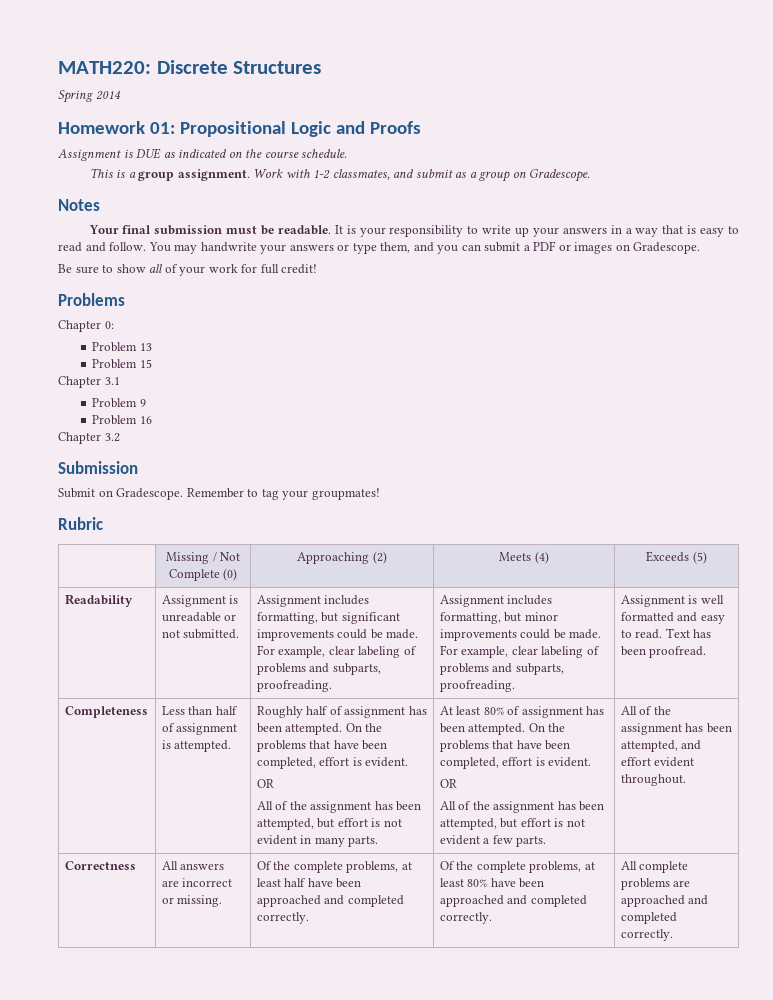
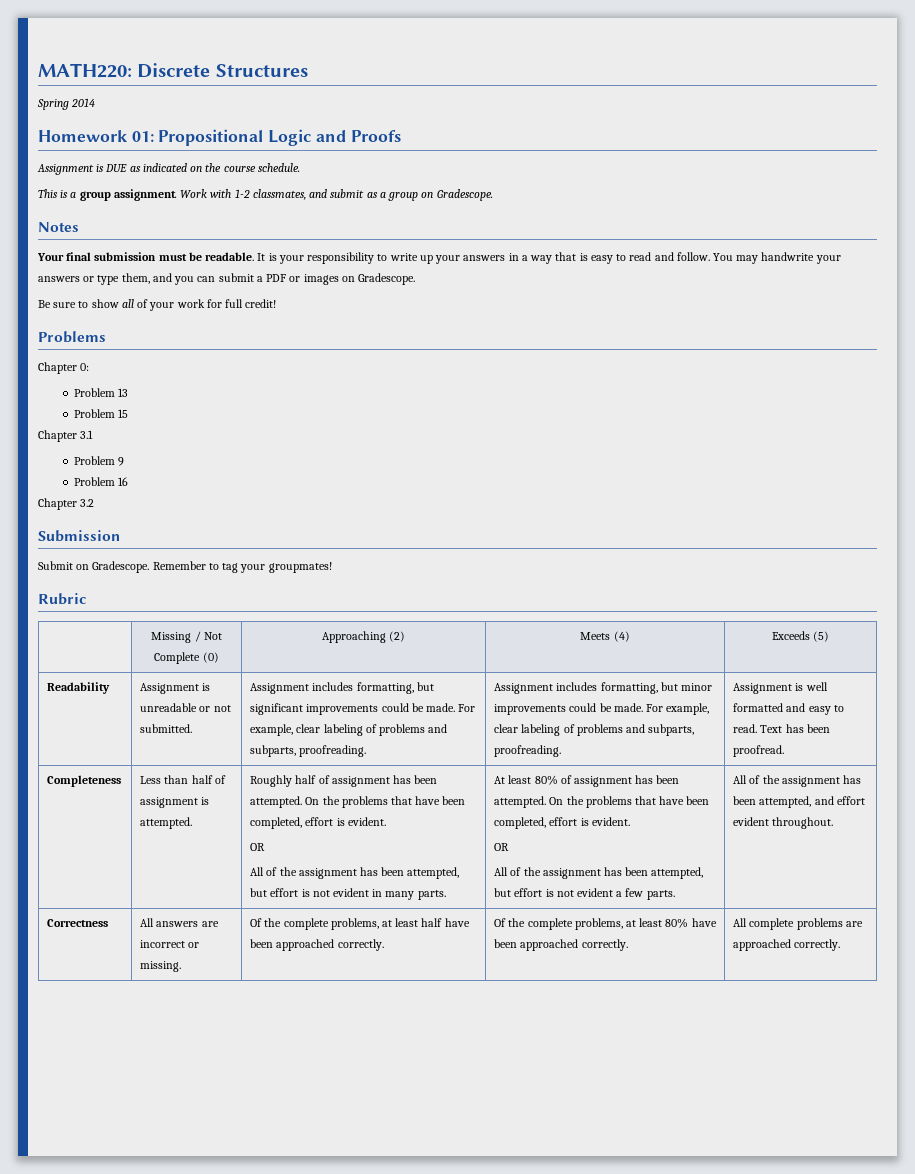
[324,895,404,907] and completed -> (335, 945) none
[507,895,587,907] and completed -> (579, 945) none
[688,895,709,905] [620,912,677,924] and completed -> (792, 945) none

